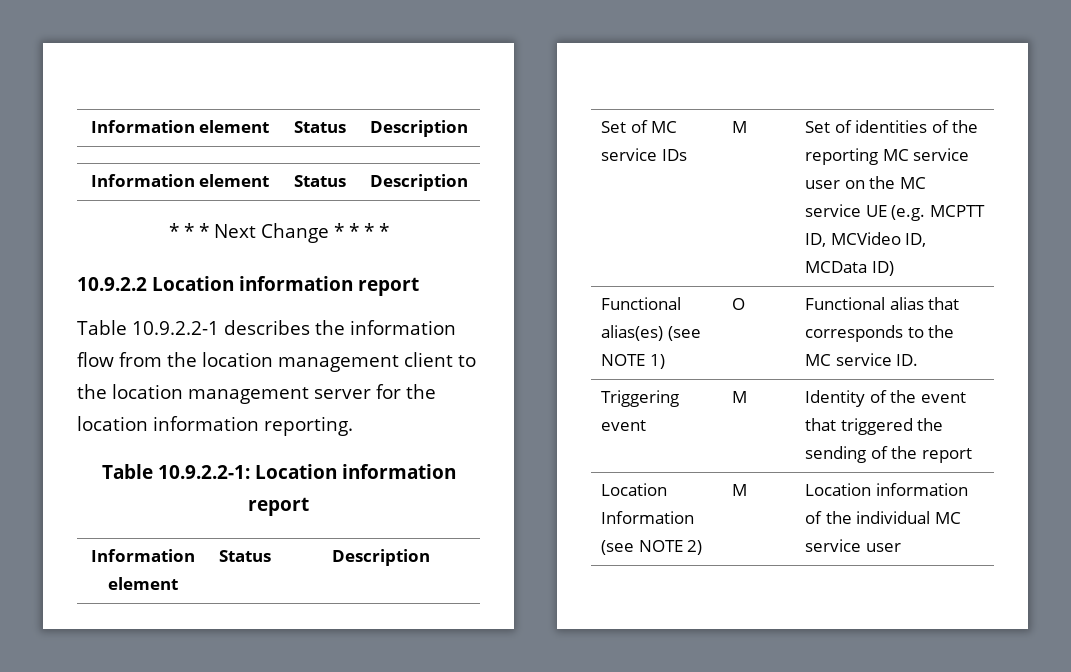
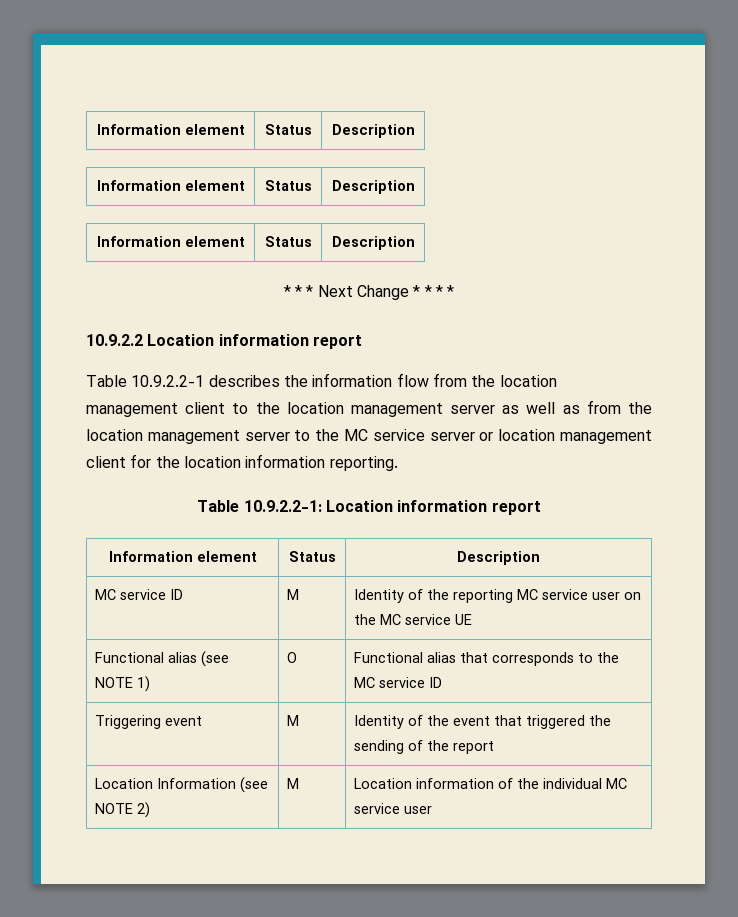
[90,120,270,133] [294,121,346,133] [369,120,468,137] [90,174,270,187] [294,175,346,187] [369,174,468,191] Information element | Status | Description // Information element | Status | Description -> [96,124,245,135] [264,124,312,135] [331,124,415,138] [96,180,245,191] [264,180,312,191] [331,180,415,194] [96,236,245,247] [264,236,312,247] [331,236,415,250] Information element | Status | Description // Information element | Status | Description // Information element | Status | Description
(371, 394) none -> [502,400,652,414] [86,429,652,444] [86,456,126,468] as well as from the location management server to the MC service server or location management client
[601,120,678,133] [601,148,687,161] [732,121,748,133] [805,120,928,133] Set of MC service IDs | M | Set of identities -> [95,589,184,600] [287,589,300,600] [354,589,405,603] MC service ID | M | Identity
[891,205,985,221] [805,232,927,247] [805,261,894,276] [601,297,682,310] [601,325,664,341] (e.g. MCPTT ID, MCVideo ID, MCData ID) // Functional alias(es) -> [95,652,198,663] // Functional alias
[896,354,919,366] ID. -> [429,677,443,688] ID

